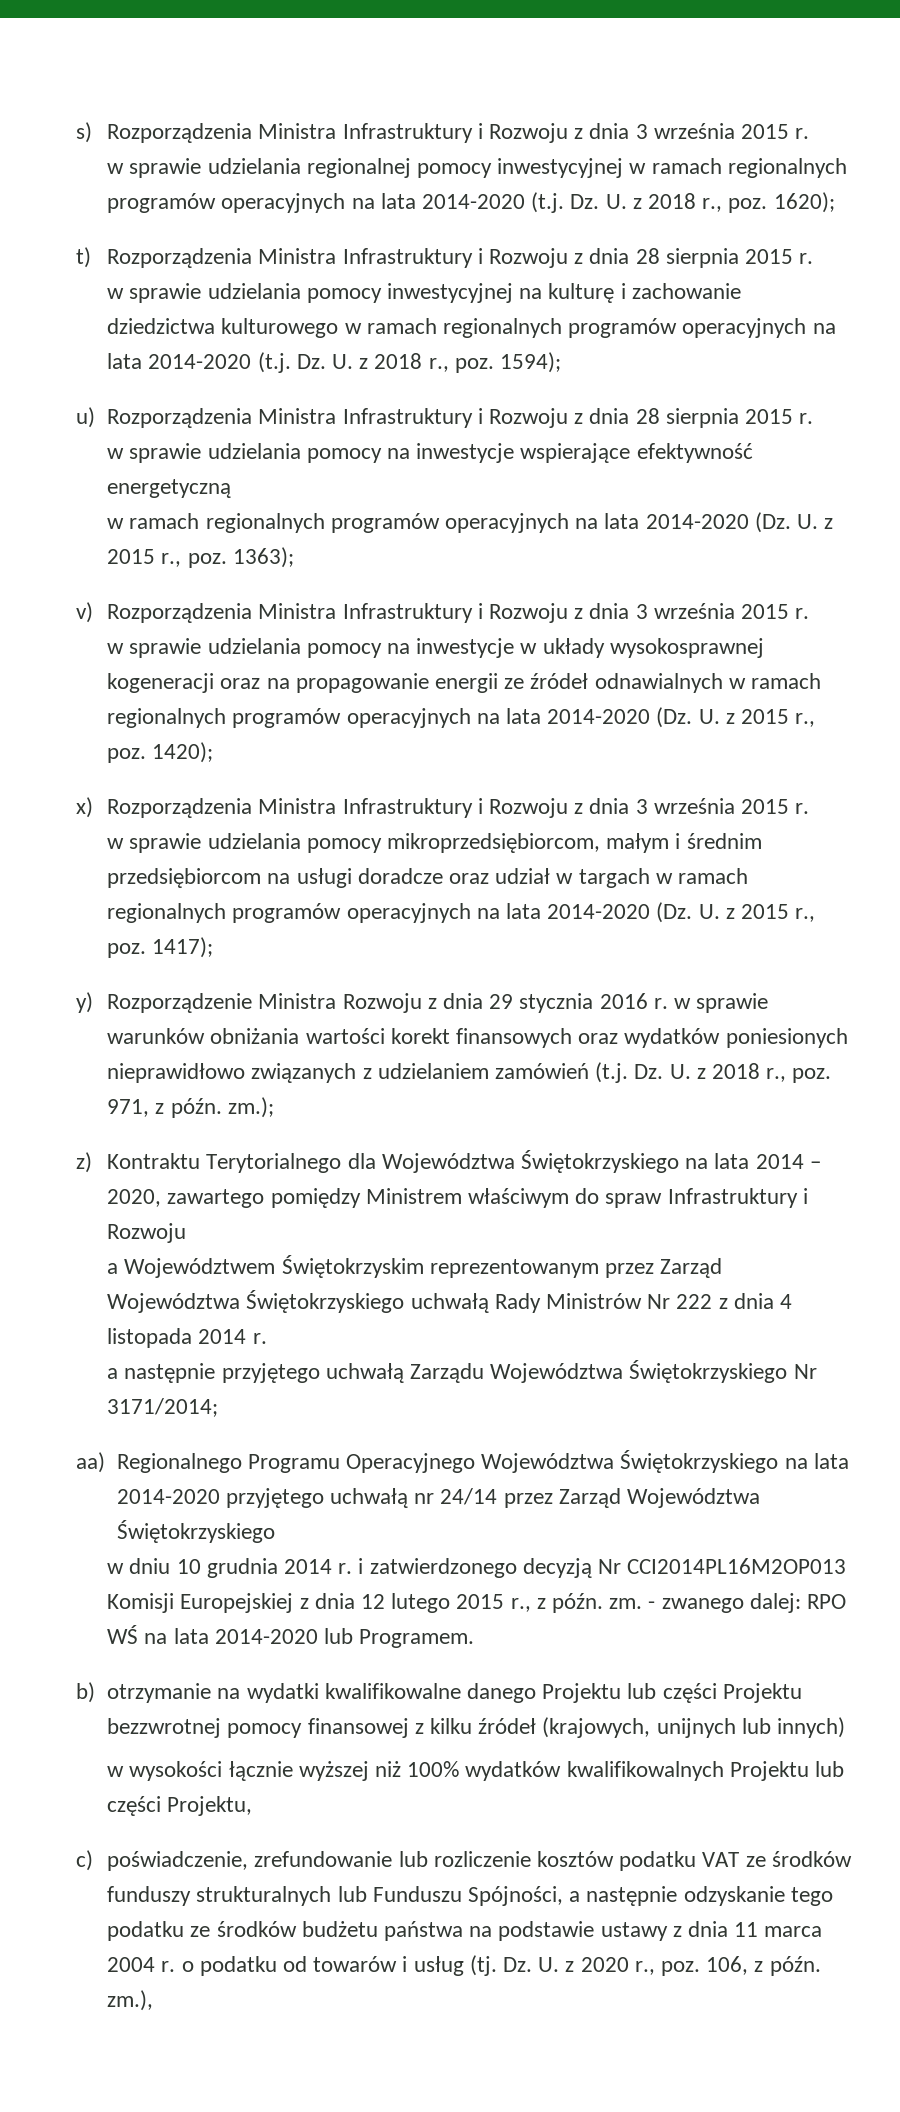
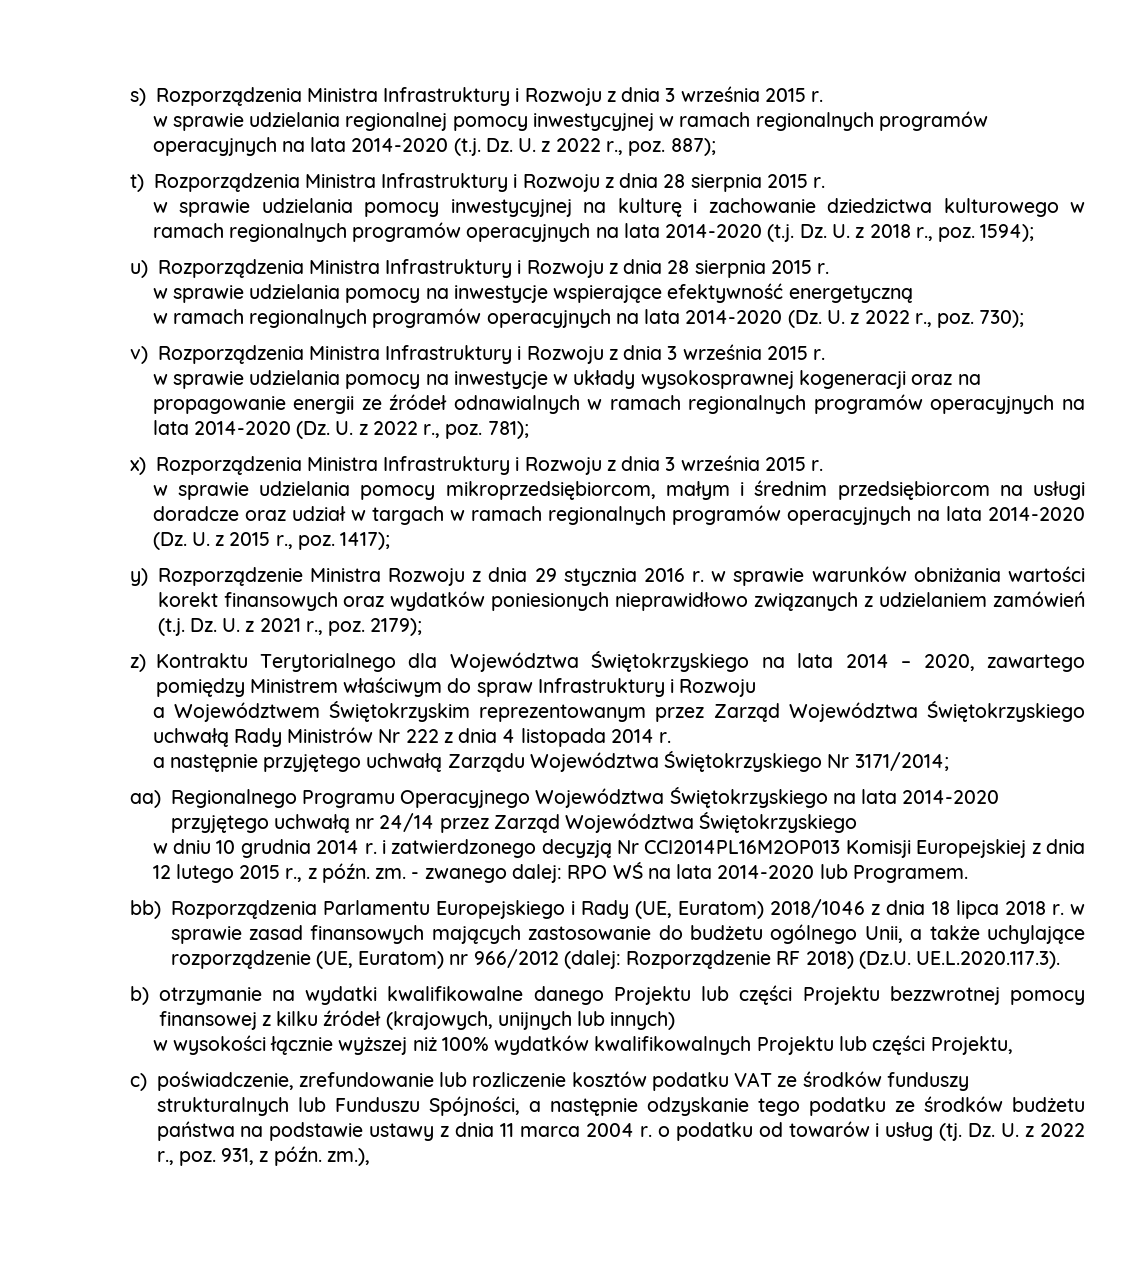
[648,192,835,213] 2018 r., poz. 1620); -> [555,138,716,156] 2022 r., poz. 887);
[107,547,294,568] 2015 r., poz. 1363); -> [864,310,1025,328] 2022 r., poz. 730);
[741,709,816,727] [107,742,214,763] 2015 r., poz. 1420); -> [372,421,529,439] 2022 r., poz. 781);
[712,1063,832,1083] [107,1097,274,1118] 2018 r., poz. 971, z późn. zm.); -> [259,618,423,636] 2021 r., poz. 2179);
(475, 1638) none -> [129,899,1085,919] [170,924,1085,944] [170,949,1061,969] // bb) Rozporządzenia Parlamentu Europejskiego i Rady (UE, Euratom) 2018/1046 z dnia 18 lipca 2018 r. w sprawie zasad finansowych mających zastosowanie do budżetu ogólnego Unii, a także uchylające rozporządzenie (UE, Euratom) nr 966/2012 (dalej: Rozporządzenie RF 2018) (Dz.U. UE.L.2020.117.3).
[580,1956,749,1976] 2020 r., poz. 106, -> [1039,1123,1085,1137] [156,1148,255,1166] 2022 r., poz. 931,

